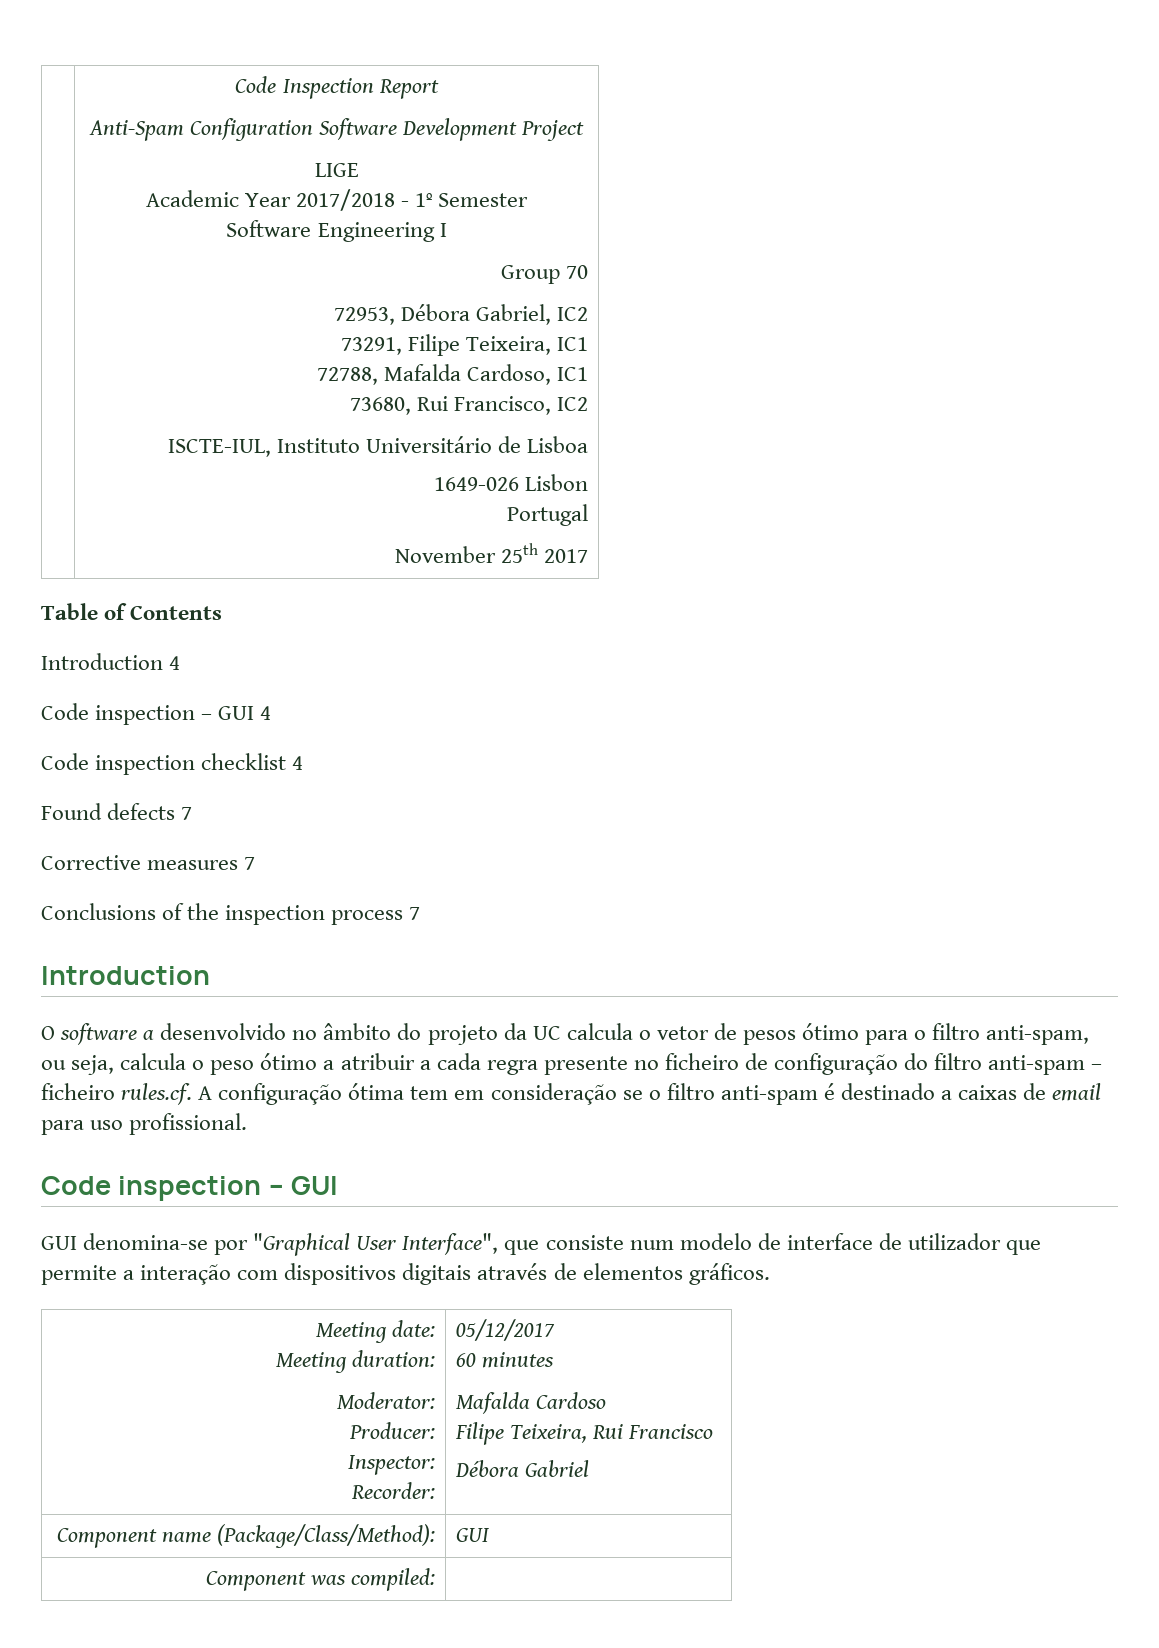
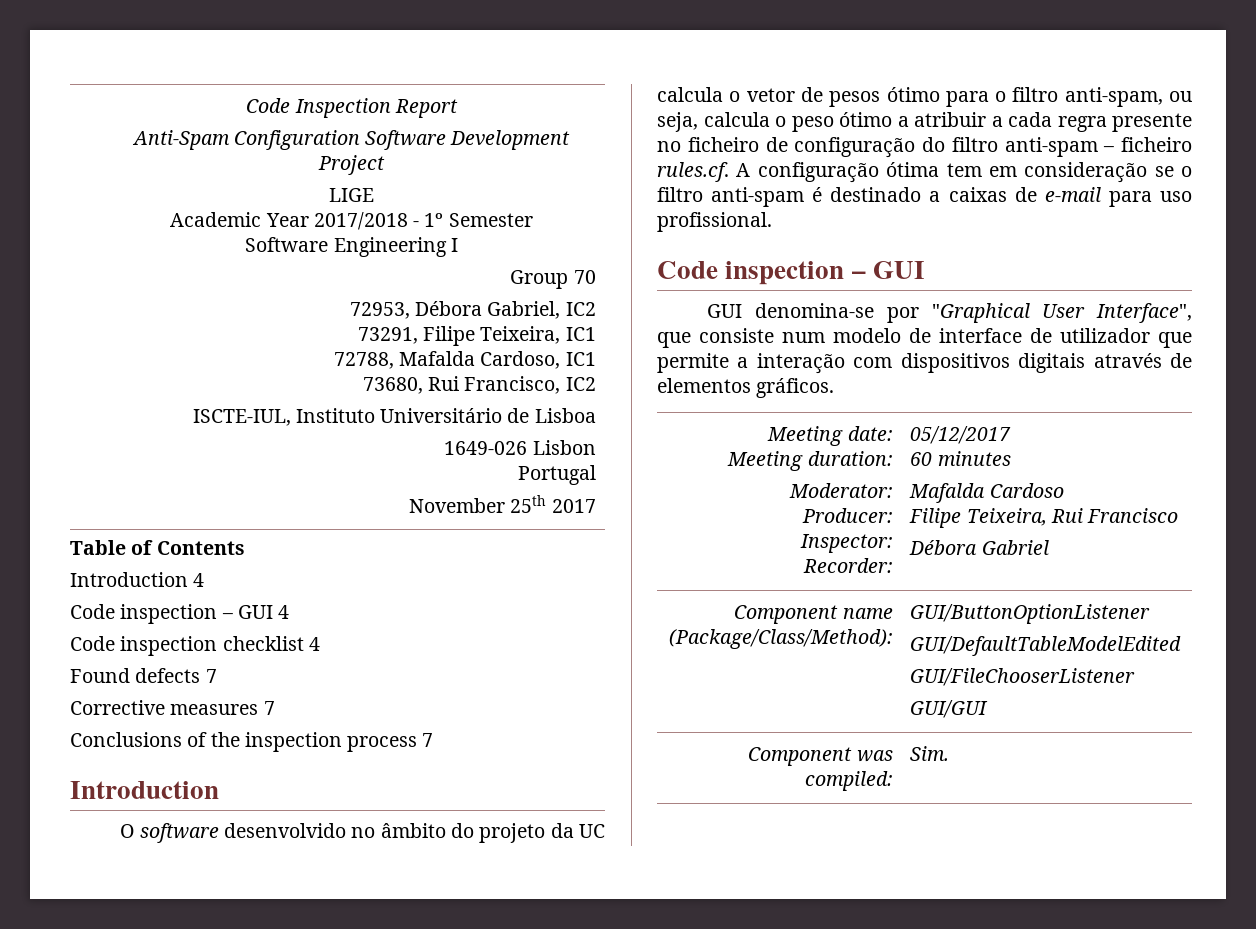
[143,1030,155,1040] a -> (219, 833) none
[1052,1083,1102,1101] email -> [1044,187,1101,202] e-mail
[456,1528,491,1542] GUI -> [910,604,1151,624] [910,636,1182,656] [910,668,1136,686] [910,700,989,718] GUI/ButtonOptionListener // GUI/DefaultTableModelEdited // GUI/FileChooserListener // GUI/GUI
(435, 1579) none -> [910,746,950,761] Sim.

